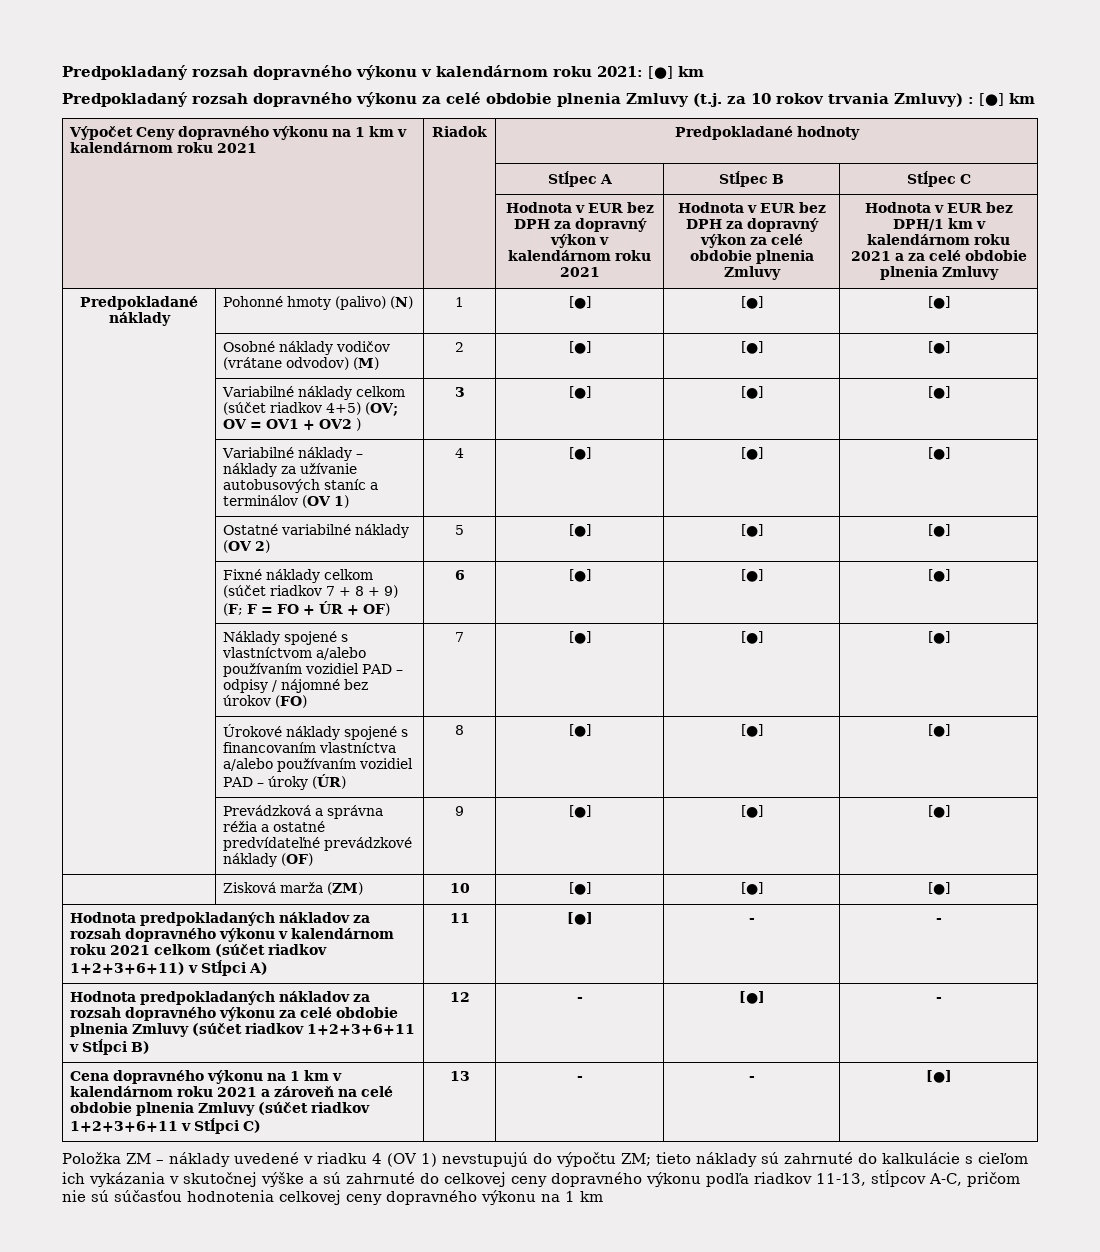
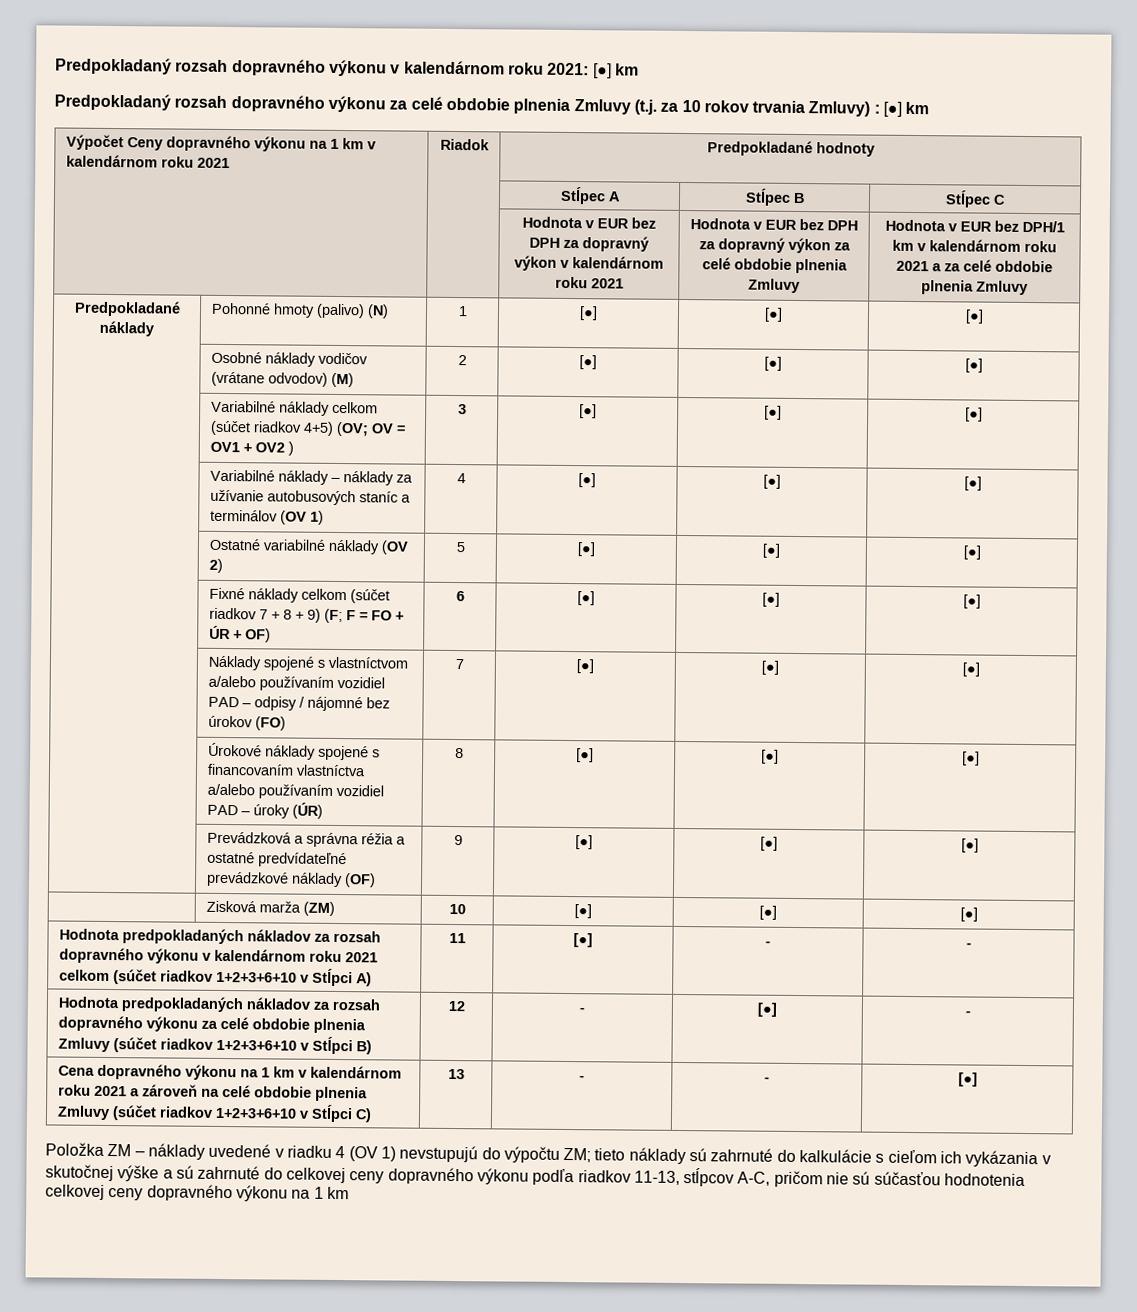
[70,962,186,975] 1+2+3+6+11) -> [215,971,297,983] 1+2+3+6+10
[307,1024,416,1035] 1+2+3+6+11 -> [215,1039,297,1051] 1+2+3+6+10
[70,1121,179,1132] 1+2+3+6+11 -> [214,1107,297,1119] 1+2+3+6+10

